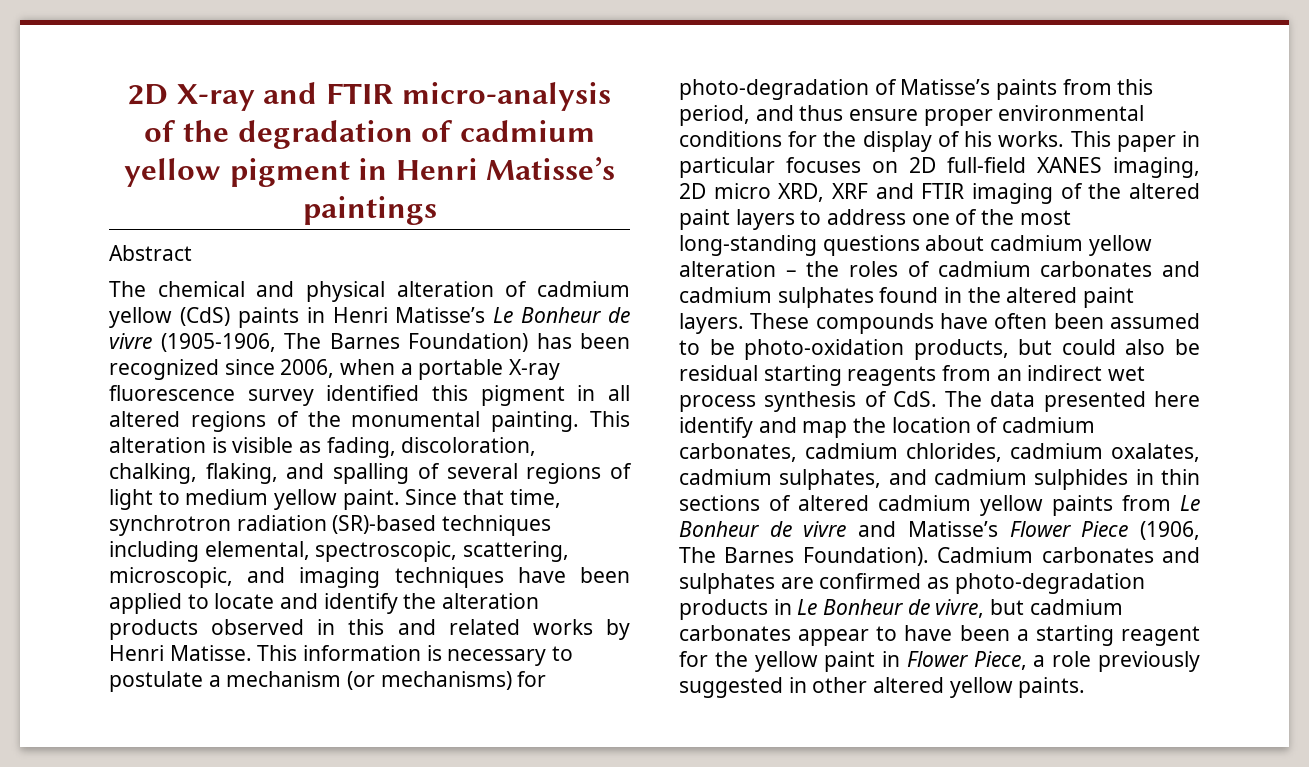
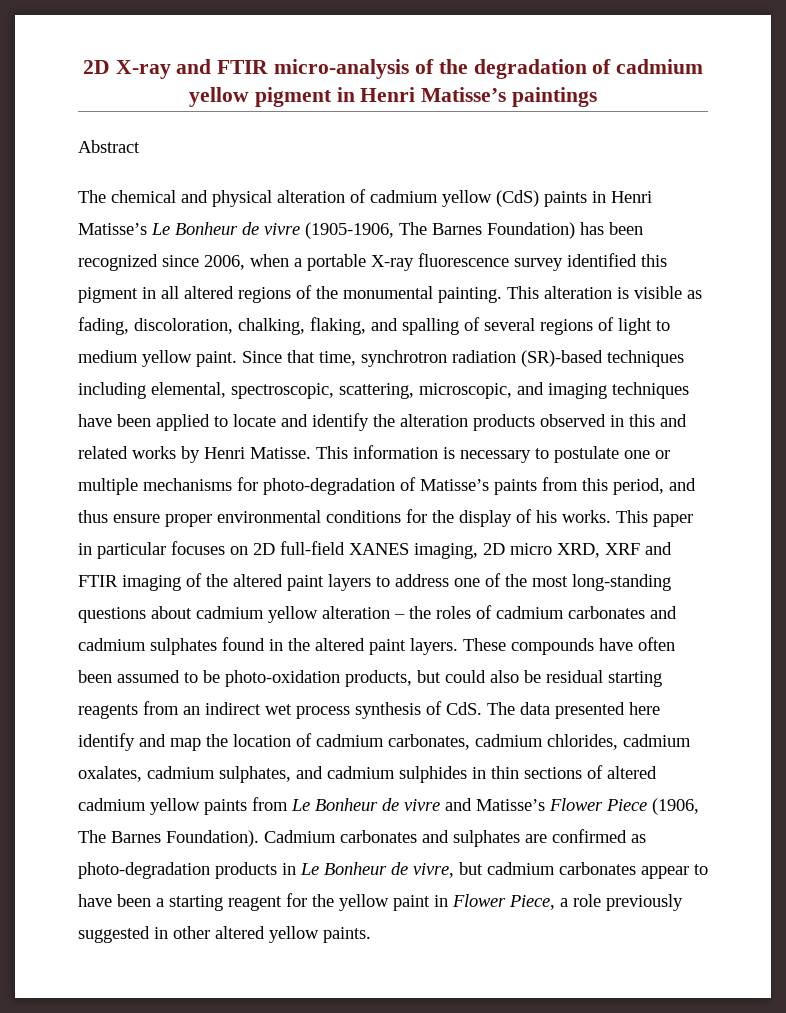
[208,671,512,690] a mechanism (or mechanisms) -> [624,450,670,459] [78,478,232,495] one or multiple mechanisms

